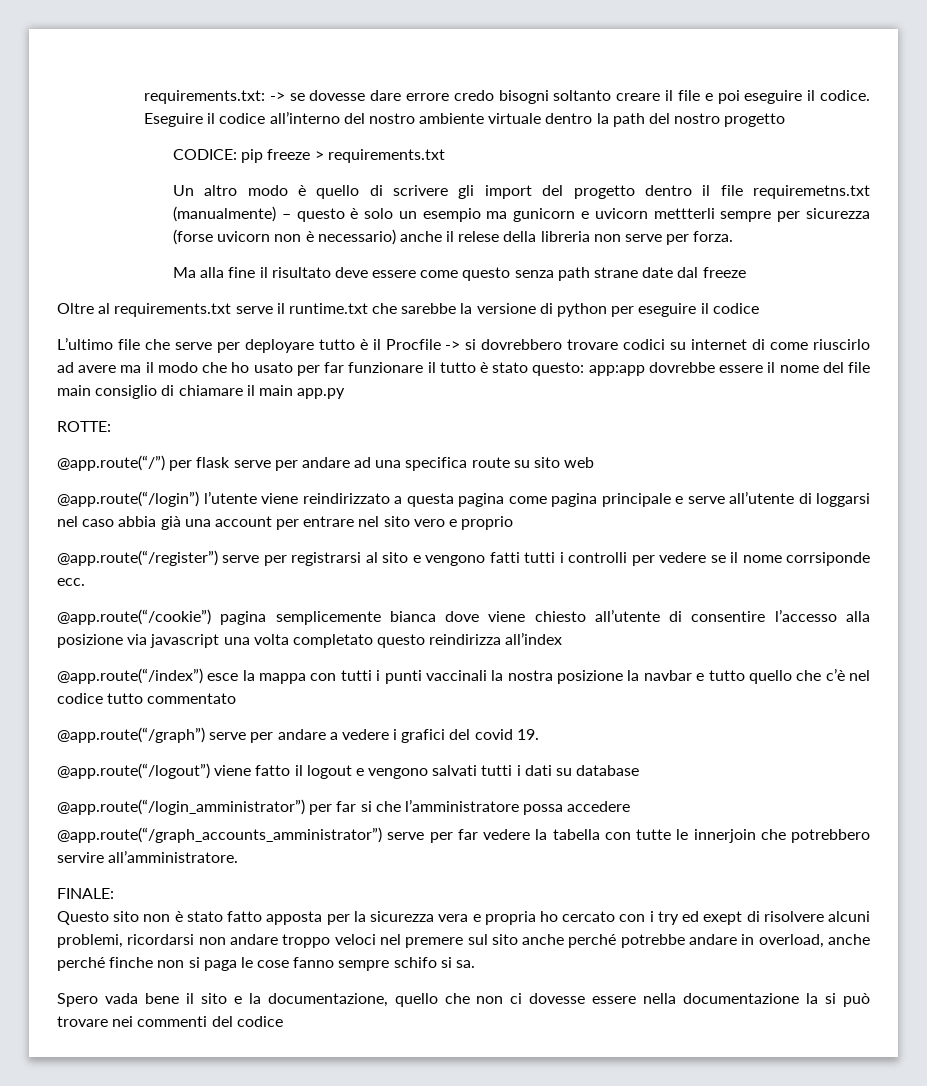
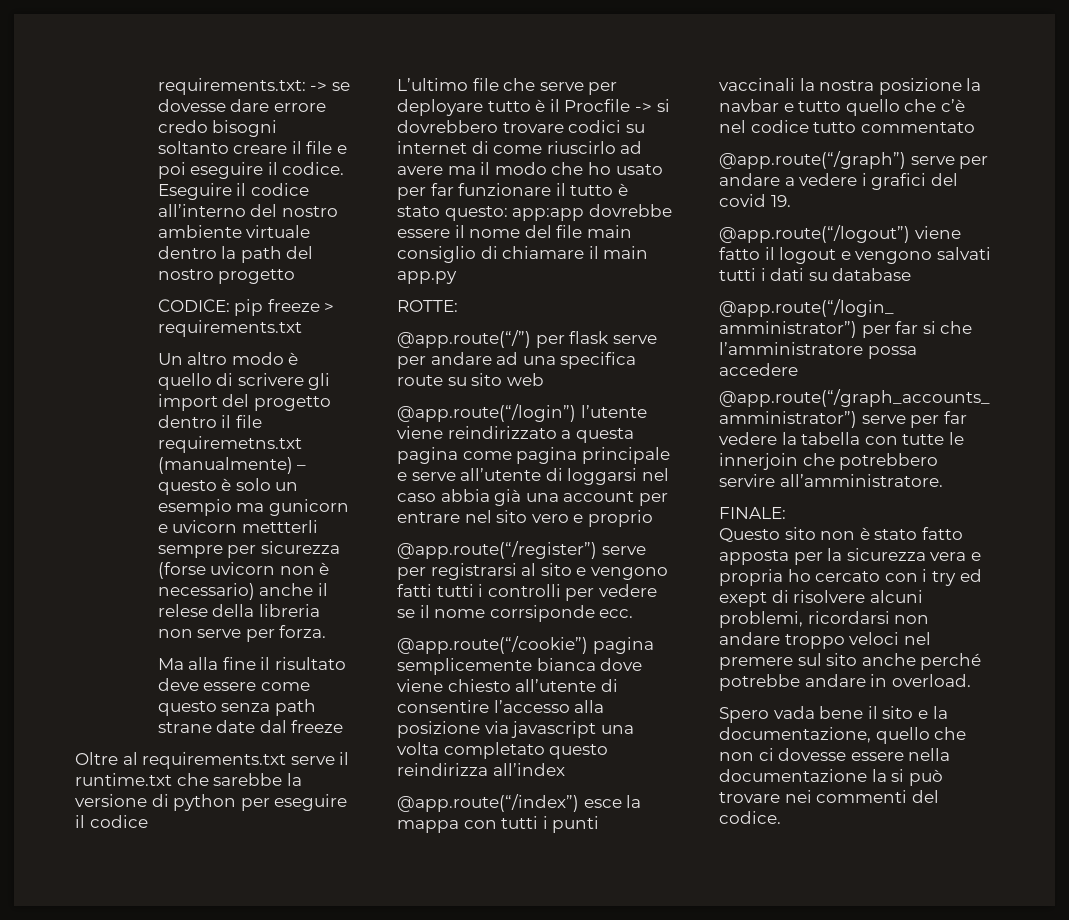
[758,934,870,948] [57,957,476,971] overload, anche perché finche non si paga le cose fanno sempre schifo si sa. -> [891,674,971,687] overload.
[236,1016,283,1027] codice -> [719,811,781,824] codice.

